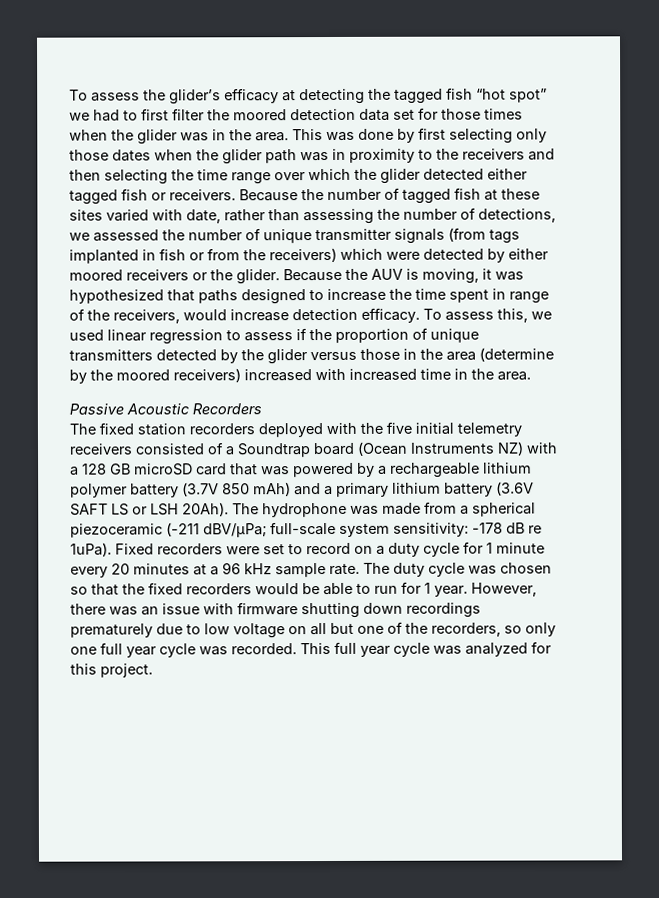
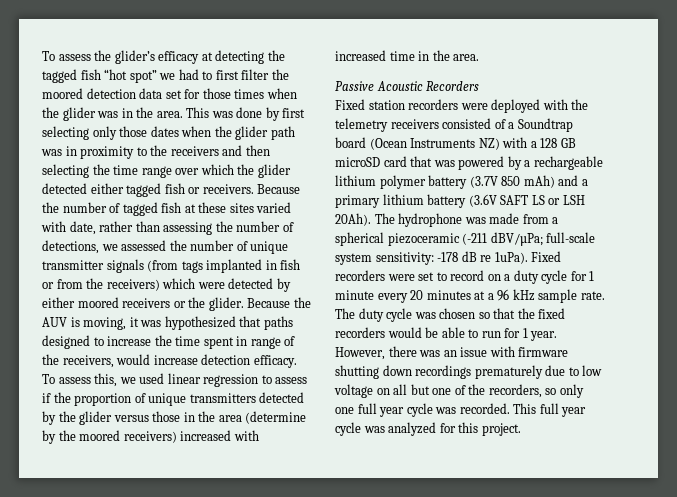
[69,422,134,435] The fixed -> [335,99,365,110] Fixed
(255, 429) none -> [460,103,488,110] were
[386,421,454,435] five initial -> (589, 104) none

